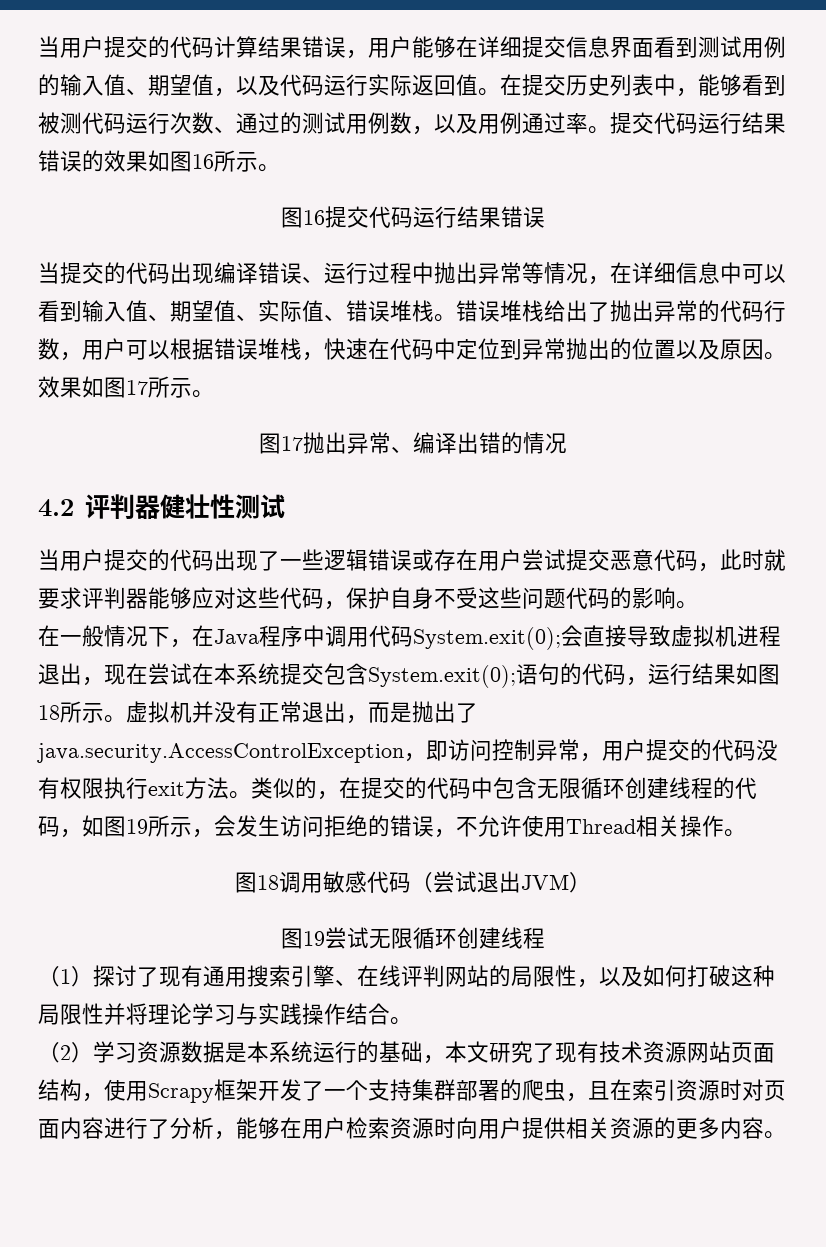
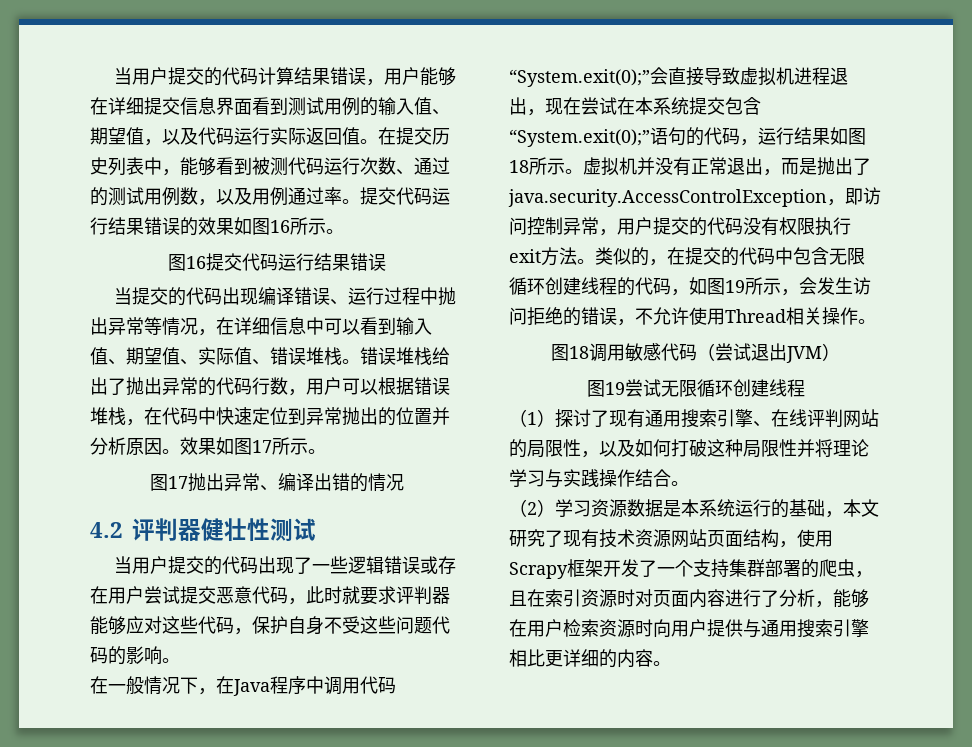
[324,338,368,360] 快速 -> (144, 422) none
(456, 349) none -> [216,407,252,425] 快速
[676,339,720,360] 以及 -> [432,407,450,425] [90,437,126,455] 并分析
[413,627,561,650] System.exit(0); -> [509,69,650,87] “System.exit(0);”
[368,665,516,688] System.exit(0); -> [509,129,650,147] “System.exit(0);”
[566,1117,720,1139] 相关资源的更多 -> [743,619,869,638] [509,649,617,668] 与通用搜索引擎相比更详细的

